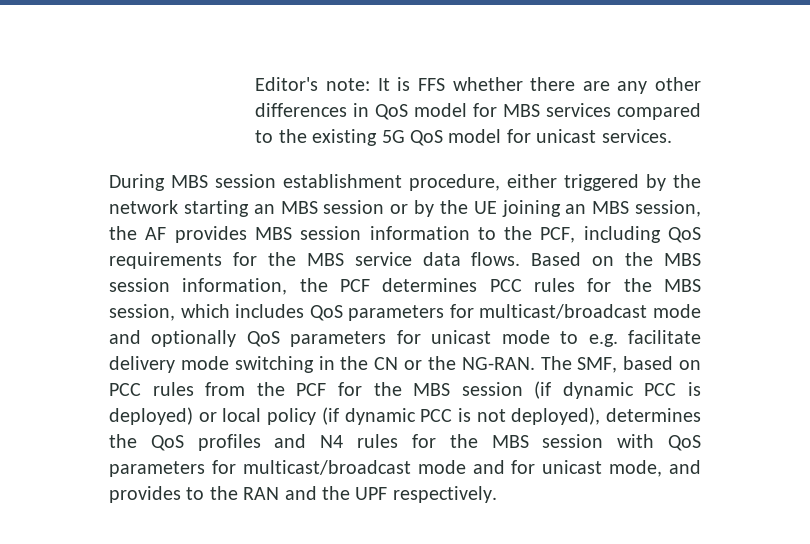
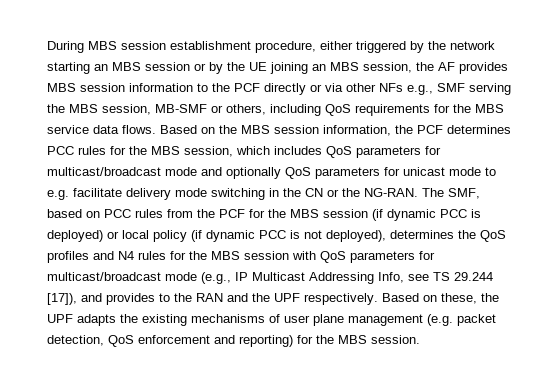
[255,77,701,94] [255,103,701,120] [255,129,672,146] Editor's note: It is FFS whether there are any other differences in QoS model for MBS services compared to the existing 5G QoS model for unicast services. // -> (47, 47) none
[540,227,576,243] PCF, -> [234,83,511,95] [47,104,266,115] PCF directly or via other NFs e.g., SMF serving the MBS session, MB-SMF or others,
[472,460,663,477] and for unicast mode, -> [201,272,493,284] [47,293,77,305] (e.g., IP Multicast Addressing Info, see TS 29.244 [17]),
(497, 494) none -> [382,293,499,304] [47,314,496,326] [47,335,420,347] Based on these, the UPF adapts the existing mechanisms of user plane management (e.g. packet detection, QoS enforcement and reporting) for the MBS session.

